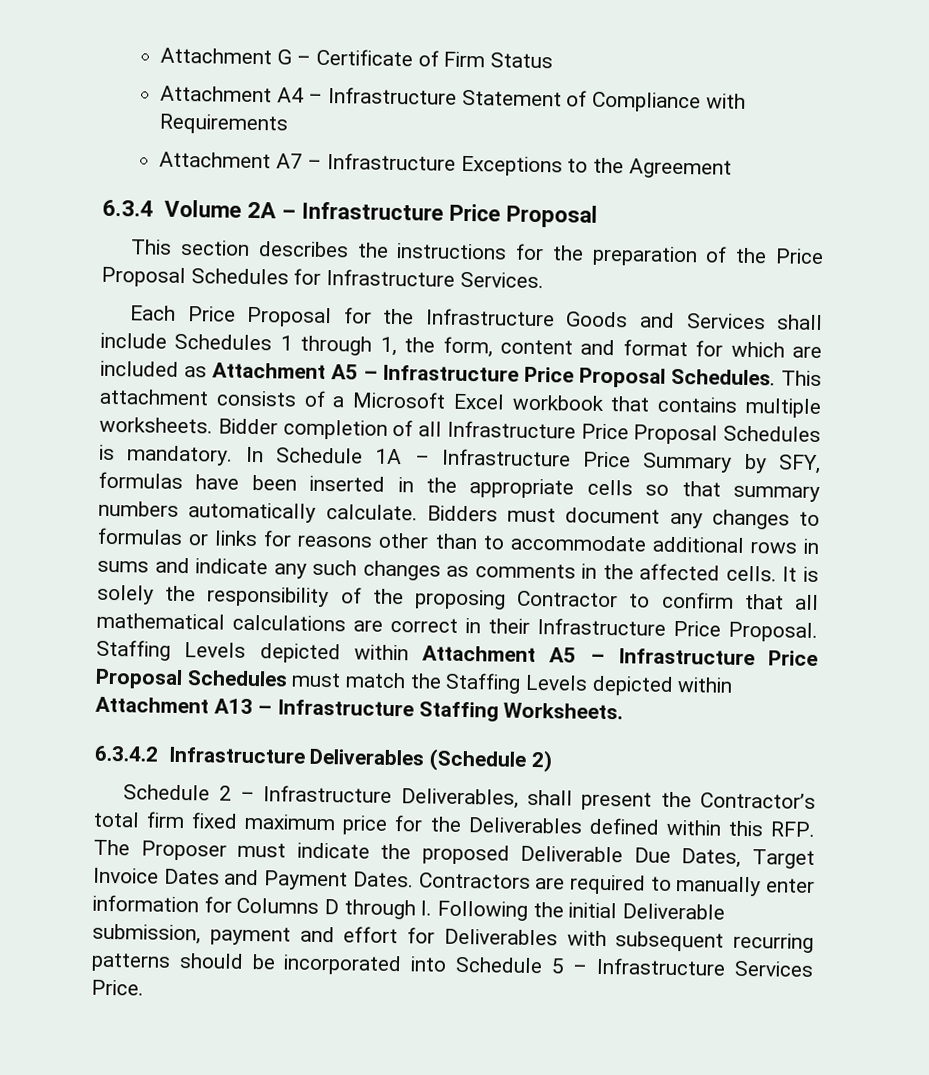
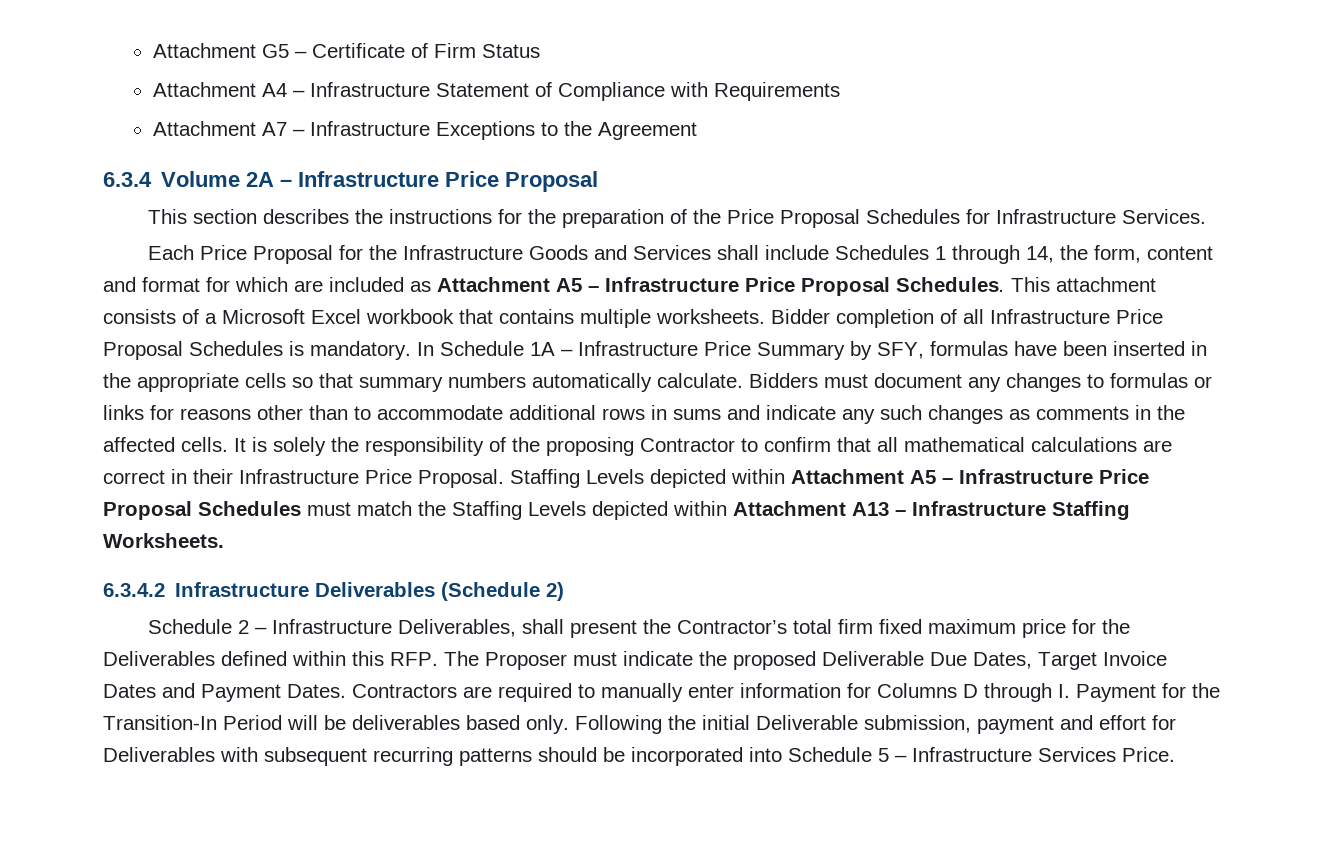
[160,47,292,65] Attachment G -> [152,43,289,58] Attachment G5
[379,336,397,357] 1, -> [1026,246,1055,263] 14,
(433, 908) none -> [1076,683,1220,702] [103,715,569,734] Payment for the Transition-In Period will be deliverables based only.

